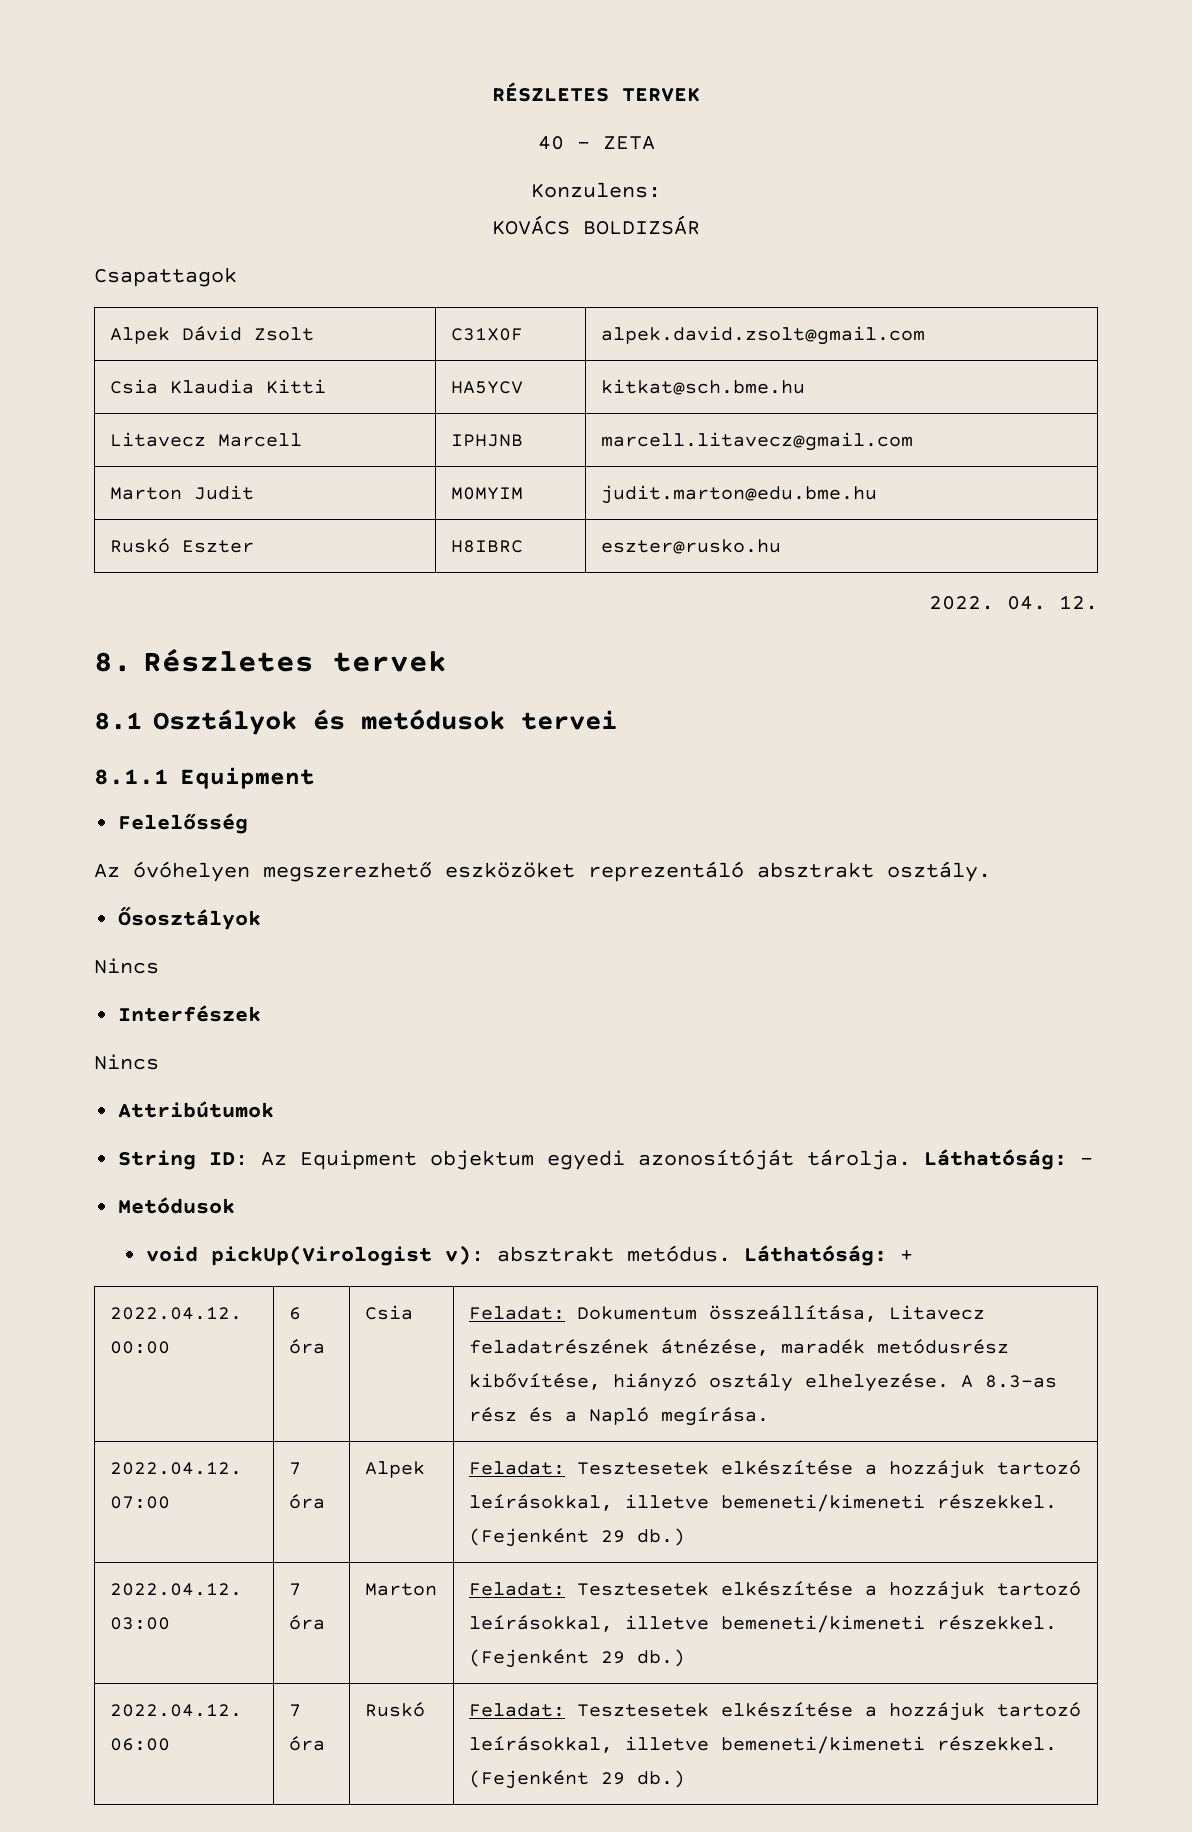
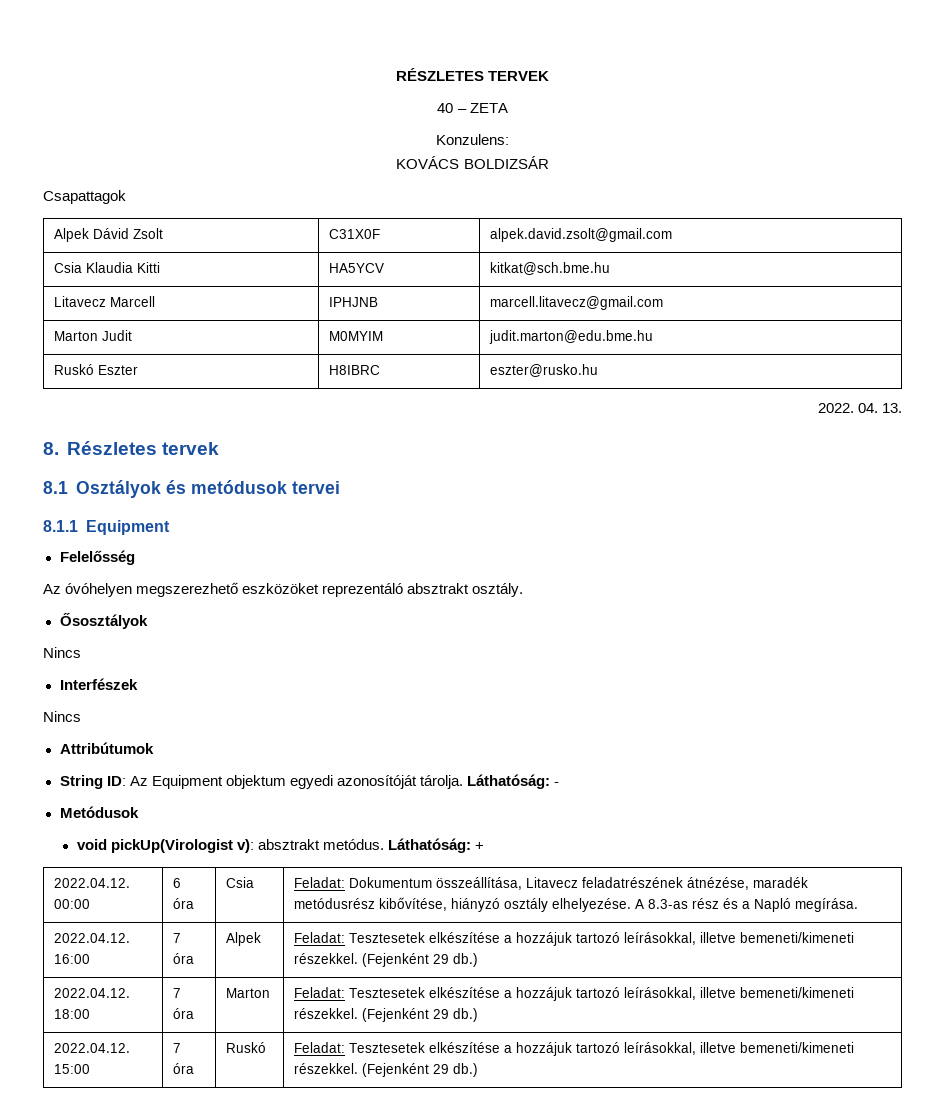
[1059,595,1098,610] 12. -> [881,403,902,413] 13.
[109,1496,170,1509] 07:00 -> [54,954,91,964] 16:00
[109,1617,170,1630] 03:00 -> [54,1009,91,1019] 18:00
[109,1738,170,1751] 06:00 -> [54,1064,91,1074] 15:00

